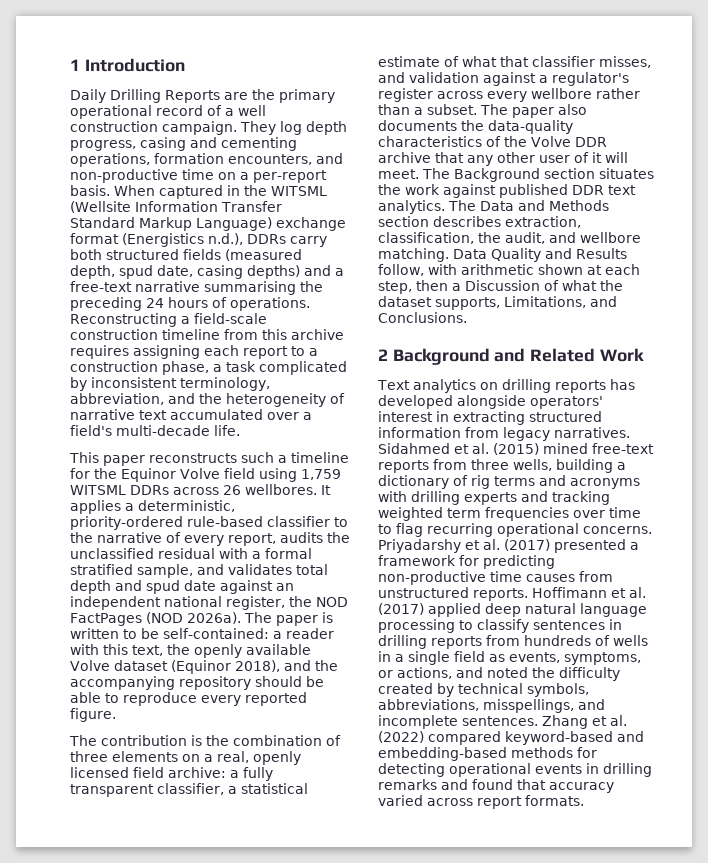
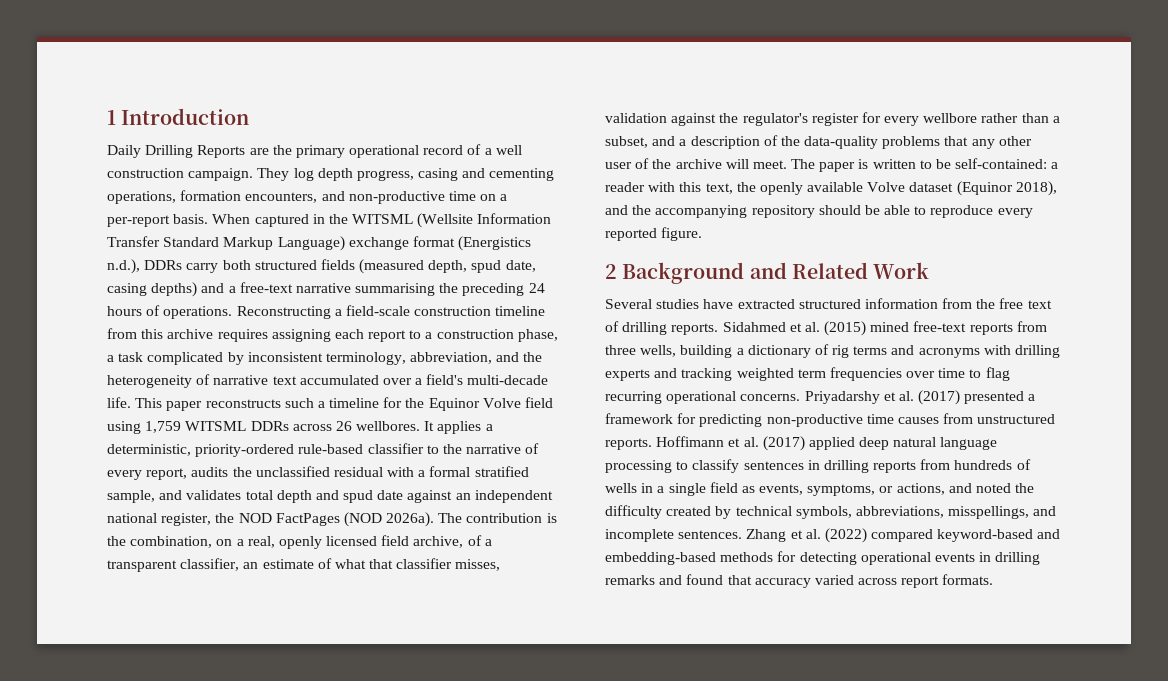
(240, 430) // -> (131, 402) none
(272, 617) none -> [466,513,557,523] [107,535,492,549] [107,558,501,572] [605,112,1060,126] [605,135,1032,149] [605,158,816,169] contribution is the combination, on a real, openly licensed field archive, of a transparent classifier, an estimate of what that classifier misses, validation against the regulator's register for every wellbore rather than a subset, and a description of the data-quality problems that any other user of the archive will meet. The
[69,735,341,746] [70,751,301,765] [70,767,273,781] [70,783,308,797] [378,56,651,68] [378,72,629,86] [378,88,640,102] [378,104,587,118] [378,120,573,134] [378,136,607,147] [378,152,628,166] [378,168,654,182] [378,184,636,198] [378,200,609,214] [378,216,581,228] [378,232,641,244] [378,248,627,262] [378,264,640,276] [378,280,623,294] [378,296,617,310] [378,312,467,323] // The contribution is the combination of three elements on a real, openly licensed field archive: a fully transparent classifier, a statistical estimate of what that classifier misses, and validation against a regulator's register across every wellbore rather than a subset. The paper also documents the data-quality characteristics of the Volve DDR archive that any other user of it will meet. The Background section situates the work against published DDR text analytics. The Data and Methods section describes extraction, classification, the audit, and wellbore matching. Data Quality and Results follow, with arithmetic shown at each step, then a Discussion of what the dataset supports, Limitations, and Conclusions. -> (703, 234) none
[377,379,635,393] [378,395,603,409] [378,411,602,425] [378,427,630,441] Text analytics on drilling reports has developed alongside operators' interest in extracting structured information from legacy narratives. -> [605,298,1052,309] [605,321,719,335] Several studies have extracted structured information from the free text of drilling reports.

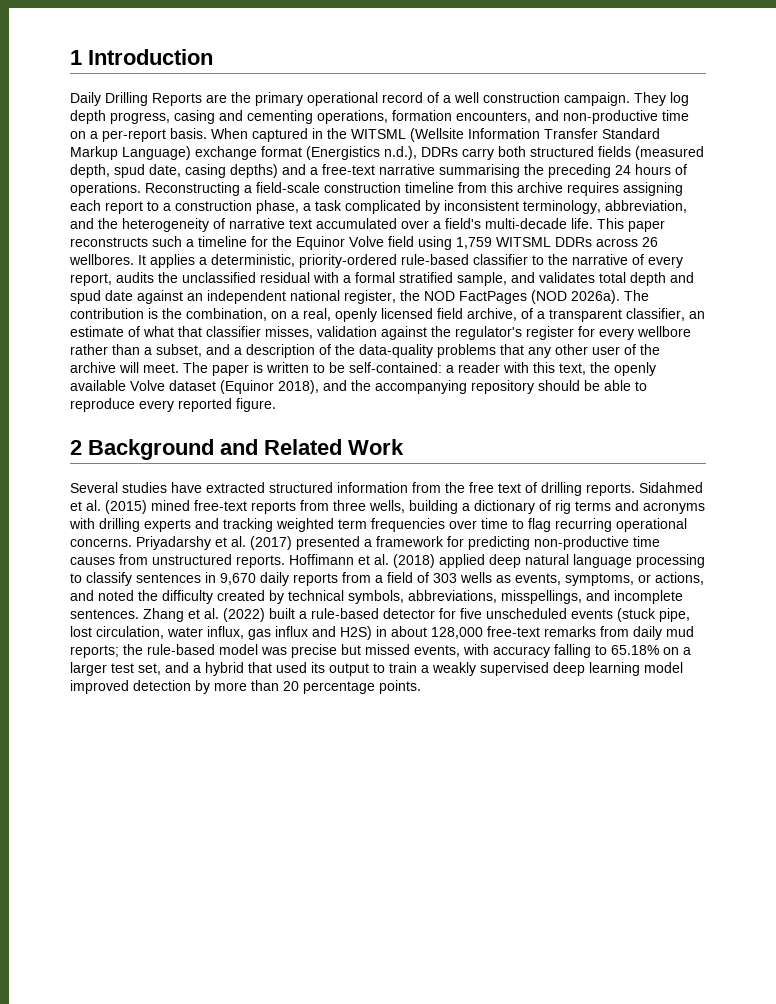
[762,436,805,451] (2017) -> [393,554,435,568] (2018)
[823,459,1031,473] [605,482,738,496] drilling reports from hundreds of wells in a single field -> [220,572,492,586] 9,670 daily reports from a field of 303 wells
[871,529,1061,542] [605,551,1041,565] [605,574,994,588] compared keyword-based and embedding-based methods for detecting operational events in drilling remarks and found that accuracy varied across report formats. -> [269,608,690,622] [70,626,694,640] [70,644,691,658] [70,662,683,676] [70,680,421,694] built a rule-based detector for five unscheduled events (stuck pipe, lost circulation, water influx, gas influx and H2S) in about 128,000 free-text remarks from daily mud reports; the rule-based model was precise but missed events, with accuracy falling to 65.18% on a larger test set, and a hybrid that used its output to train a weakly supervised deep learning model improved detection by more than 20 percentage points.

